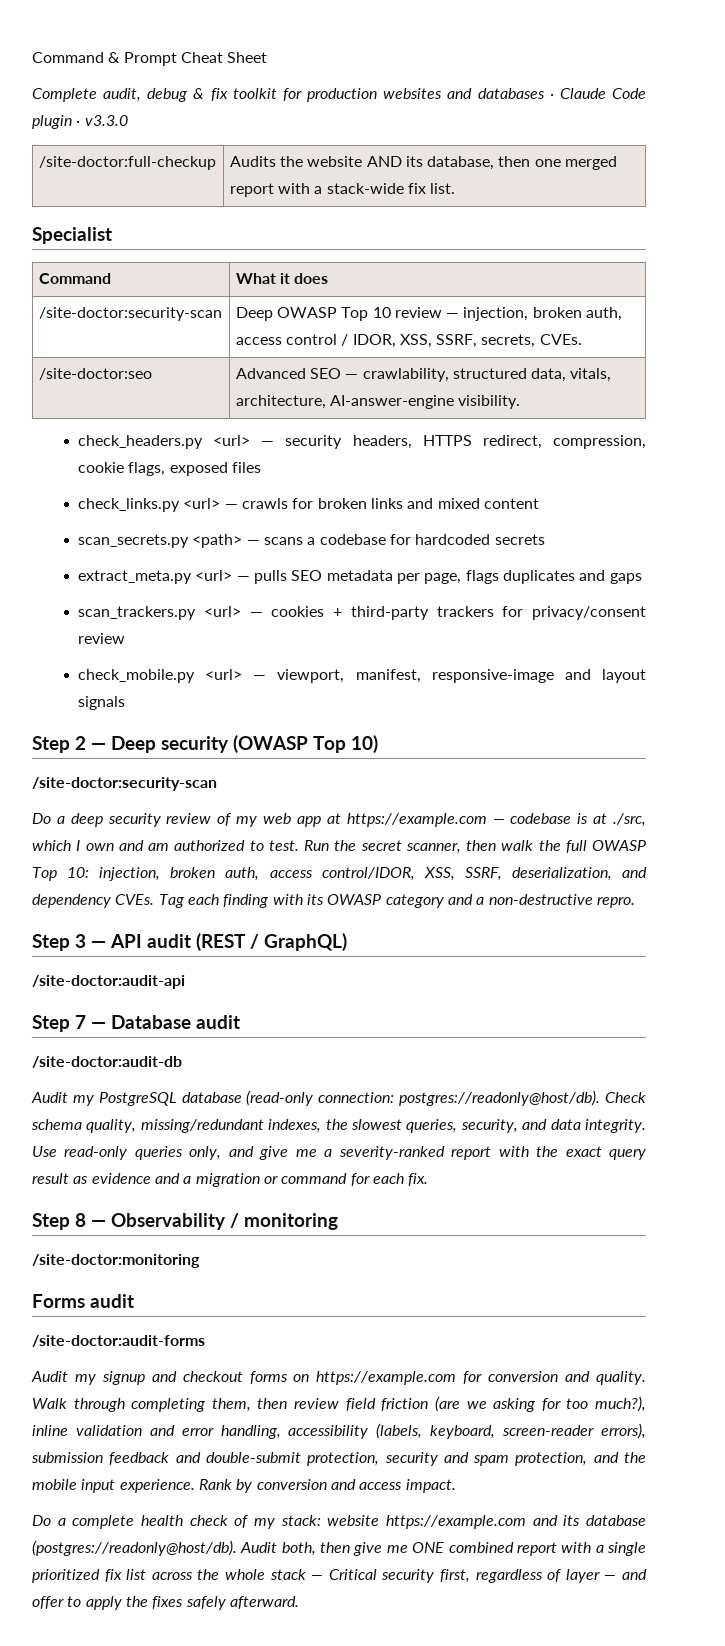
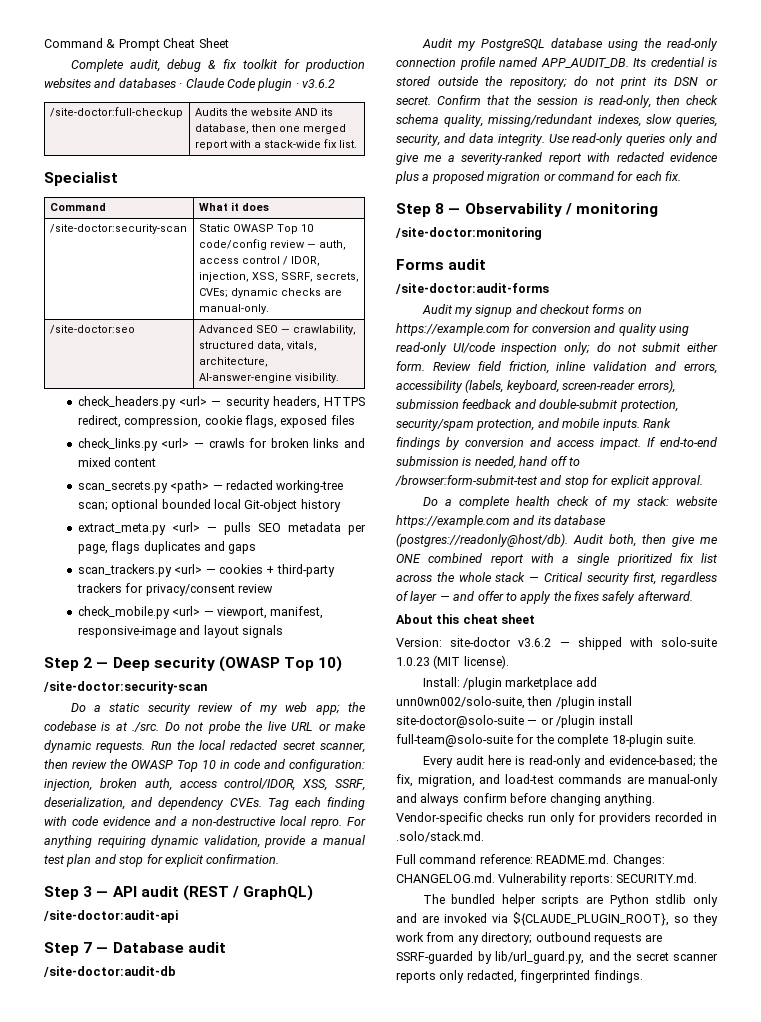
[84,115,128,126] v3.3.0 -> [302,79,335,88] v3.6.2
[235,307,391,321] Deep OWASP Top 10 -> [198,224,313,234] [198,239,267,250] Static OWASP Top 10 code/config
[463,307,582,321] injection, broken -> (316, 246) none
(396, 341) none -> [198,272,249,282] injection,
[539,334,582,345] CVEs. -> [198,288,342,298] [198,304,269,314] CVEs; dynamic checks are manual-only.
[263,534,545,545] scans a codebase for hardcoded secrets -> [225,480,344,493] [77,499,341,512] redacted working-tree scan; optional bounded local Git-object history
[70,813,103,827] deep -> [109,703,141,712] static
[296,813,647,827] [32,840,646,854] [32,867,90,881] app at https://example.com — codebase is at ./src, which I own and am authorized to test. Run the secret scanner, then walk the full OWASP Top 10: -> [315,702,366,715] [44,721,366,734] [44,740,365,753] [44,759,365,772] app; the codebase is at ./src. Do not probe the live URL or make dynamic requests. Run the local redacted secret scanner, then review the OWASP Top 10 in code and configuration:
[306,894,444,908] its OWASP category -> [71,816,151,826] code evidence
(593, 899) none -> [280,816,308,826] local
(635, 902) none -> [347,817,366,826] [44,835,366,848] [44,854,280,867] For anything requiring dynamic validation, provide a manual test plan and stop for explicit confirmation.
[246,1090,646,1106] (read-only connection: postgres://readonly@host/db). Check -> [607,38,718,51] [396,57,717,70] [396,76,718,89] [396,95,718,108] using the read-only connection profile named APP_AUDIT_DB. Its credential is stored outside the repository; do not print its DSN or secret. Confirm that the session is read-only, then check
[325,1119,402,1130] the slowest -> [645,114,672,124] slow
[189,1146,222,1160] only, -> [669,133,694,146] only
[536,1146,646,1160] [32,1173,192,1184] the exact query result as evidence and a -> [616,152,718,162] [395,171,484,184] redacted evidence plus a proposed
[596,1371,646,1385] [32,1396,647,1412] quality. Walk through completing them, then review field friction (are we asking for too much?), -> [618,323,689,336] [396,342,718,355] [396,361,549,374] quality using read-only UI/code inspection only; do not submit either form. Review field friction,
[181,1425,281,1439] error handling, -> [684,363,717,374] errors,
[384,1452,646,1466] [32,1479,232,1493] security and spam protection, and the mobile input experience. Rank -> [396,418,671,431] [396,437,440,450] security/spam protection, and mobile inputs. Rank findings
(456, 1486) none -> [647,437,717,447] [396,456,580,469] [395,475,703,488] If end-to-end submission is needed, hand off to /browser:form-submit-test and stop for explicit approval.
(299, 1602) none -> [396,614,536,624] [396,637,717,650] [396,655,509,669] [422,677,597,690] [396,696,633,709] [396,715,633,728] [396,734,696,747] [422,755,717,768] [396,774,718,787] [396,793,655,806] [396,812,717,825] [396,831,484,842] [396,854,665,867] [396,873,698,886] [422,894,718,907] [396,912,718,926] [396,932,663,945] [396,951,718,964] [396,970,643,983] // About this cheat sheet // Version: site-doctor v3.6.2 — shipped with solo-suite 1.0.23 (MIT license). // Install: /plugin marketplace add unn0wn002/solo-suite, then /plugin install site-doctor@solo-suite — or /plugin install full-team@solo-suite for the complete 18-plugin suite. // Every audit here is read-only and evidence-based; the fix, migration, and load-test commands are manual-only and always confirm before changing anything. Vendor-specific checks run only for providers recorded in .solo/stack.md. // Full command reference: README.md. Changes: CHANGELOG.md. Vulnerability reports: SECURITY.md. // The bundled helper scripts are Python stdlib only and are invoked via ${CLAUDE_PLUGIN_ROOT}, so they work from any directory; outbound requests are SSRF-guarded by lib/url_guard.py, and the secret scanner reports only redacted, fingerprinted findings.

